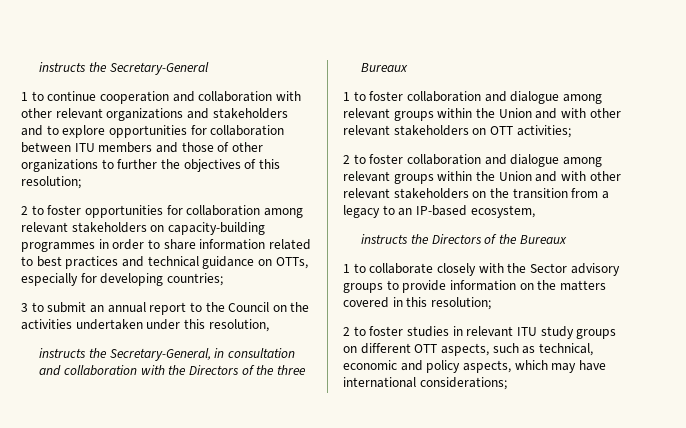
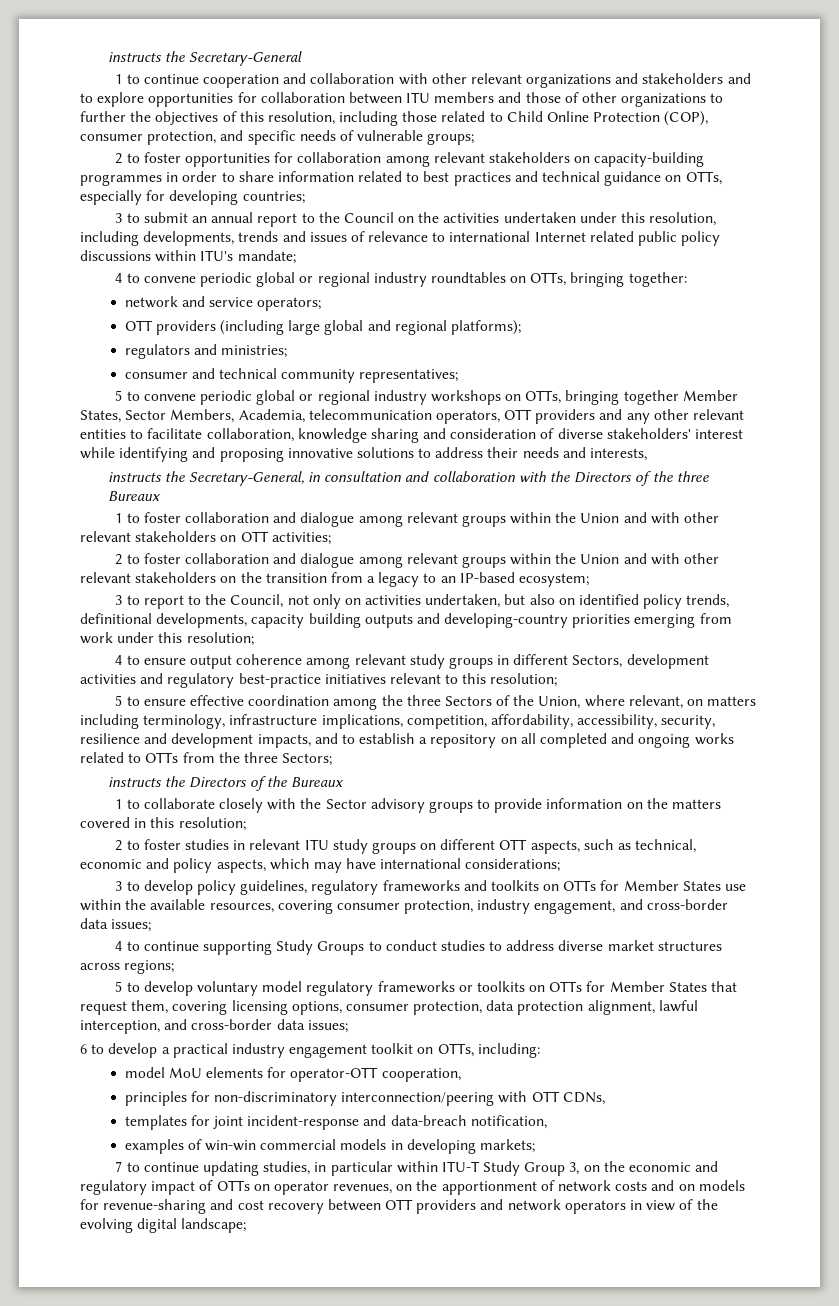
[21,176,81,189] resolution; -> [267,111,709,126] [80,130,475,145] resolution, including those related to Child Online Protection (COP), consumer protection, and specific needs of vulnerable groups;
(269, 325) none -> [80,231,721,246] [80,250,296,264] [115,272,687,287] [124,296,322,311] [124,320,521,335] [124,344,287,359] [124,368,459,383] [115,390,738,405] [80,409,745,424] [80,428,744,443] [80,447,648,462] including developments, trends and issues of relevance to international Internet related public policy discussions within ITU's mandate; // 4 to convene periodic global or regional industry roundtables on OTTs, bringing together: // network and service operators; // OTT providers (including large global and regional platforms); // regulators and ministries; // consumer and technical community representatives; // 5 to convene periodic global or regional industry workshops on OTTs, bringing together Member States, Sector Members, Academia, telecommunication operators, OTT providers and any other relevant entities to facilitate collaboration, knowledge sharing and consideration of diverse stakeholders' interest while identifying and proposing innovative solutions to address their needs and interests,
[470,205,535,218] ecosystem, -> [519,573,590,587] [115,594,730,609] [80,613,732,628] [80,632,254,646] [115,654,709,669] [80,673,558,688] [115,695,757,710] [80,714,716,729] [80,733,734,748] [80,752,333,766] ecosystem; // 3 to report to the Council, not only on activities undertaken, but also on identified policy trends, definitional developments, capacity building outputs and developing-country priorities emerging from work under this resolution; // 4 to ensure output coherence among relevant study groups in different Sectors, development activities and regulatory best-practice initiatives relevant to this resolution; // 5 to ensure effective coordination among the three Sectors of the Union, where relevant, on matters including terminology, infrastructure implications, competition, affordability, accessibility, security, resilience and development impacts, and to establish a repository on all completed and ongoing works related to OTTs from the three Sectors;
(507, 383) none -> [115,880,746,895] [80,899,728,914] [80,918,152,932] [115,940,722,955] [80,960,175,974] [115,981,737,996] [80,1000,698,1015] [80,1019,348,1034] [80,1043,540,1058] [124,1067,461,1082] [124,1091,605,1106] [124,1115,547,1130] [124,1139,535,1154] [115,1161,719,1176] [80,1180,745,1195] [80,1199,718,1214] [80,1218,247,1233] // 3 to develop policy guidelines, regulatory frameworks and toolkits on OTTs for Member States use within the available resources, covering consumer protection, industry engagement, and cross-border data issues; // 4 to continue supporting Study Groups to conduct studies to address diverse market structures across regions; // 5 to develop voluntary model regulatory frameworks or toolkits on OTTs for Member States that request them, covering licensing options, consumer protection, data protection alignment, lawful interception, and cross-border data issues; // 6 to develop a practical industry engagement toolkit on OTTs, including: // model MoU elements for operator-OTT cooperation, // principles for non‑discriminatory interconnection/peering with OTT CDNs, // templates for joint incident‑response and data‑breach notification, // examples of win-win commercial models in developing markets; // 7 to continue updating studies, in particular within ITU-T Study Group 3, on the economic and regulatory impact of OTTs on operator revenues, on the apportionment of network costs and on models for revenue-sharing and cost recovery between OTT providers and network operators in view of the evolving digital landscape;

